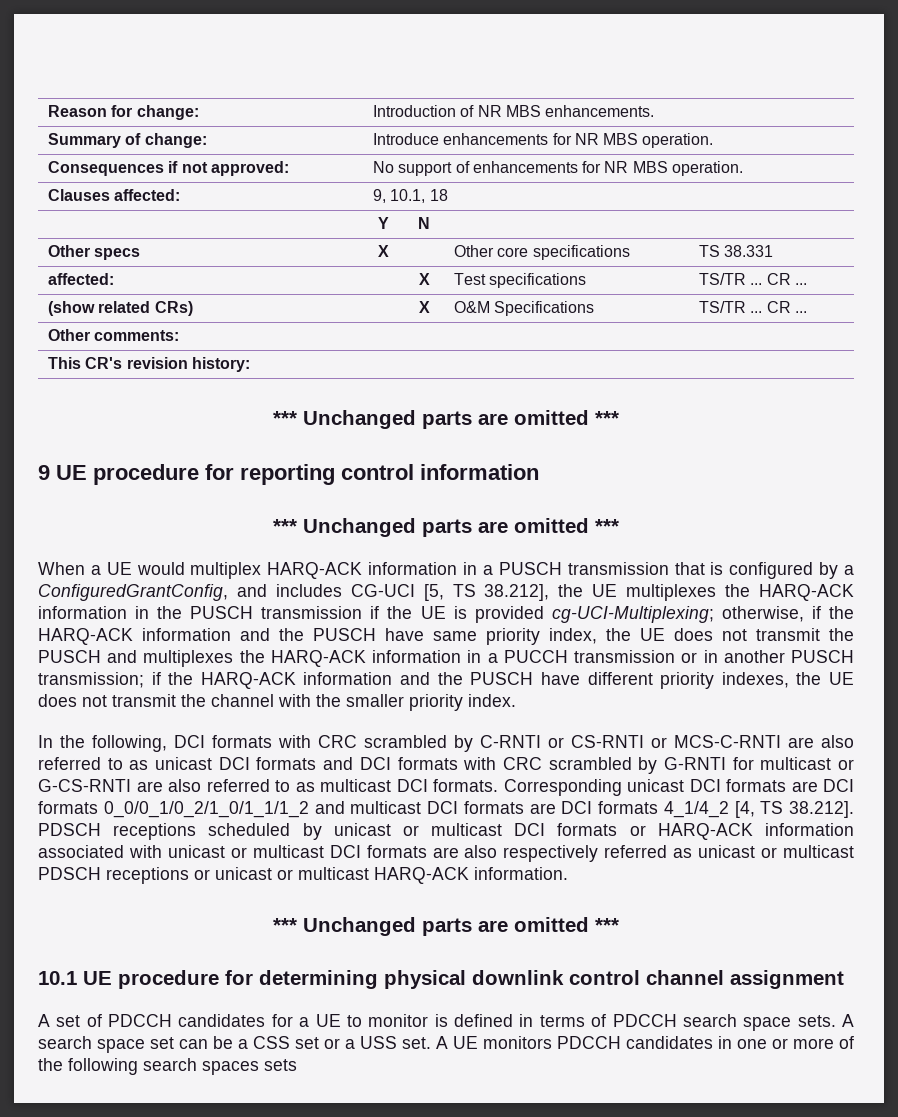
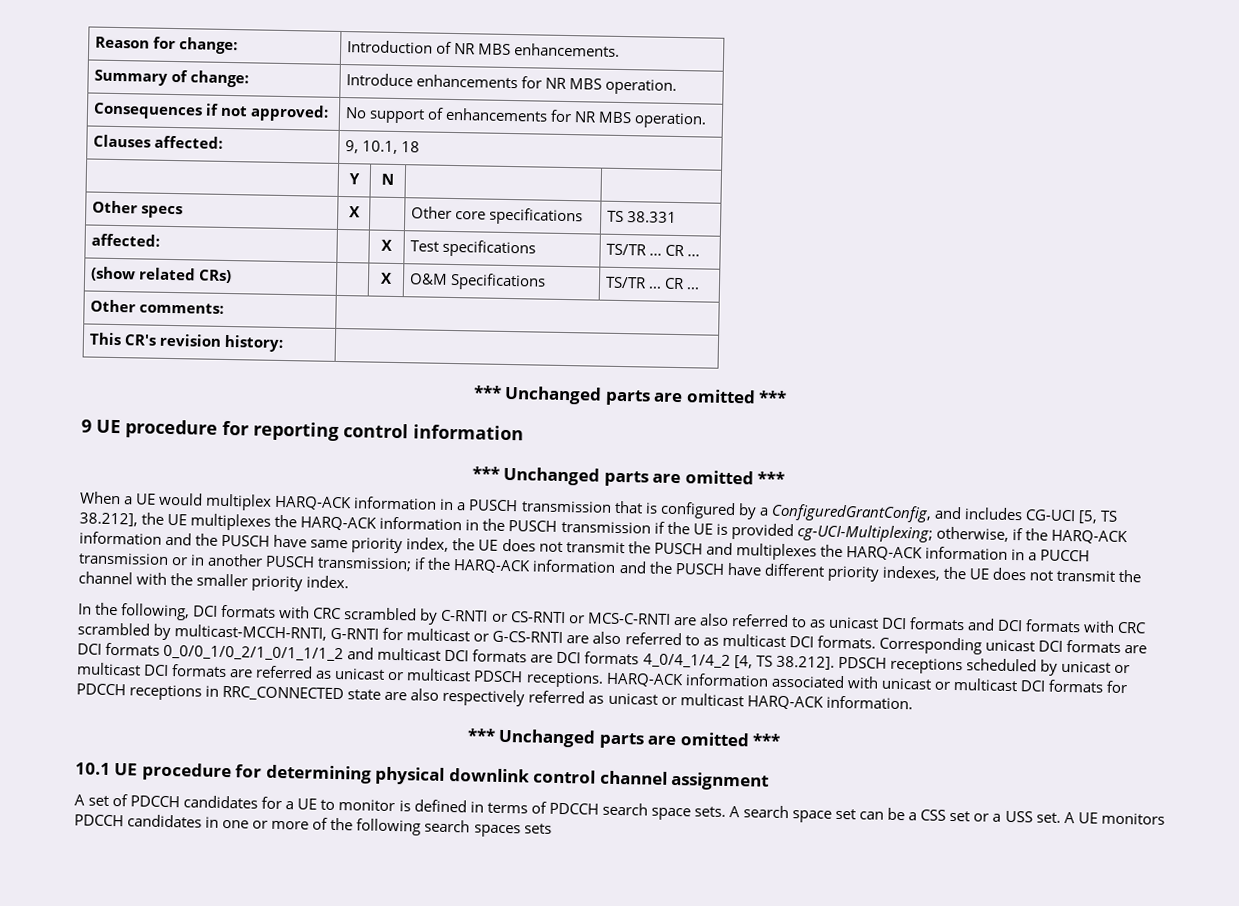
(658, 765) none -> [174,624,328,641] multicast-MCCH-RNTI,
[663,801,729,818] 4_1/4_2 -> [642,653,731,669] 4_0/4_1/4_2
[629,825,646,836] or -> [229,665,604,688] are referred as unicast or multicast PDSCH receptions.
(427, 851) none -> [1105,680,1128,694] [76,683,382,702] for PDCCH receptions in RRC_CONNECTED state
[38,867,369,884] PDSCH receptions or unicast or multicast -> (744, 700) none

